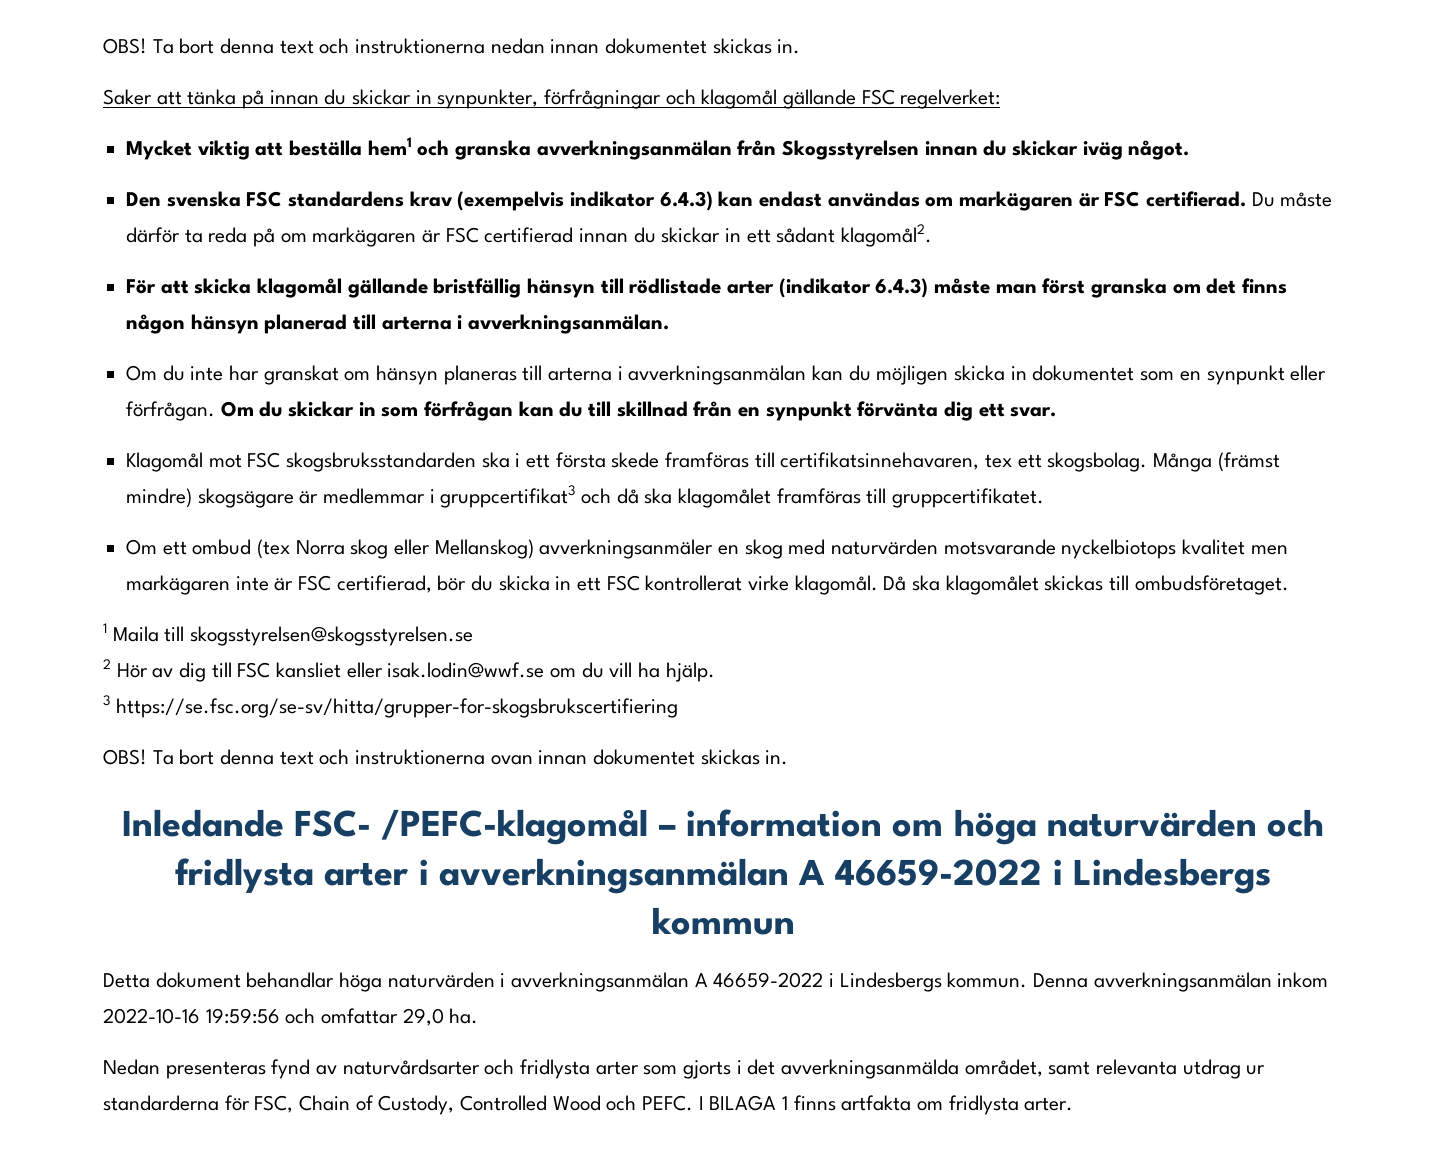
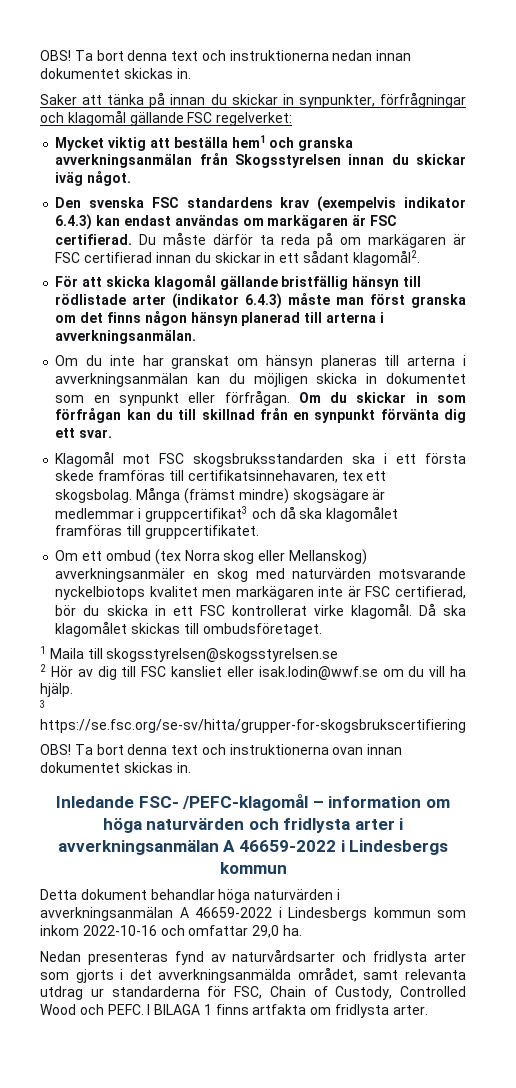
[947,972,1272,992] kommun. Denna avverkningsanmälan -> [373,907,466,918] kommun som
[205,1008,280,1024] 19:59:56 -> (157, 930) none

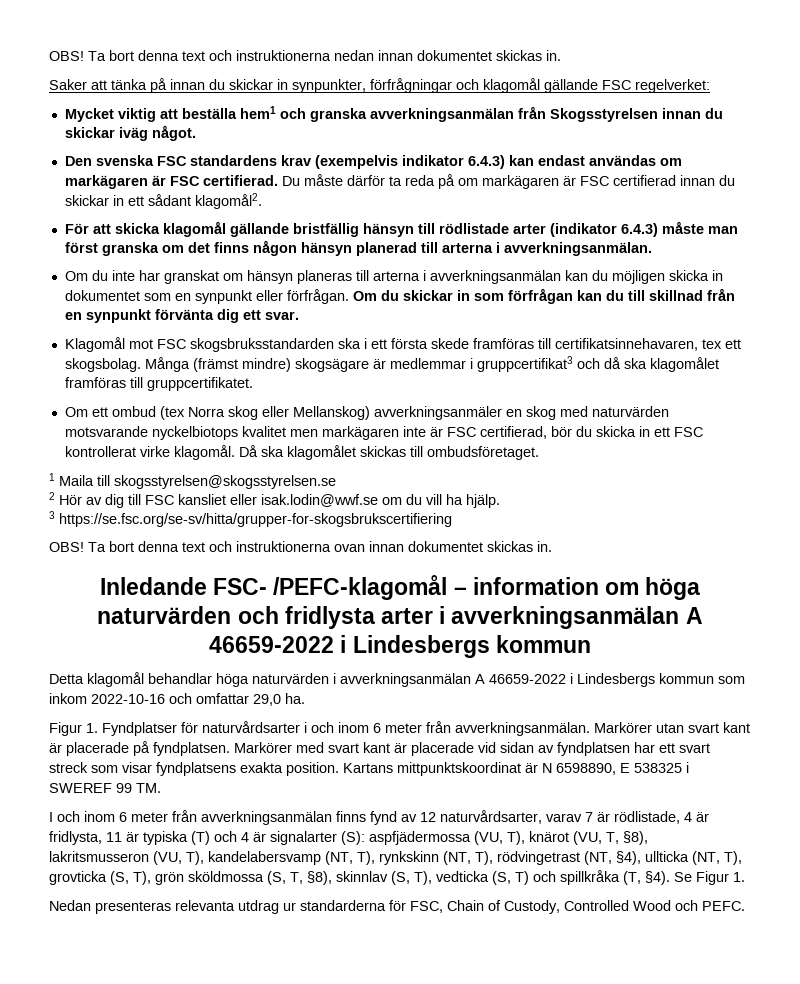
[80,889,147,900] dokument -> [87,672,144,687] klagomål
[40,949,466,965] [40,967,399,983] Nedan presenteras fynd av naturvårdsarter och fridlysta arter som gjorts i det avverkningsanmälda området, samt -> [49,721,750,736] [49,741,710,756] [49,762,689,776] [49,783,161,793] [49,810,709,825] [49,831,648,845] [49,851,742,865] [49,870,745,885] [49,900,171,914] Figur 1. Fyndplatser för naturvårdsarter i och inom 6 meter från avverkningsanmälan. Markörer utan svart kant är placerade på fyndplatsen. Markörer med svart kant är placerade vid sidan av fyndplatsen har ett svart streck som visar fyndplatsens exakta position. Kartans mittpunktskoordinat är N 6598890, E 538325 i SWEREF 99 TM. // I och inom 6 meter från avverkningsanmälan finns fynd av 12 naturvårdsarter, varav 7 är rödlistade, 4 är fridlysta, 11 är typiska (T) och 4 är signalarter (S): aspfjädermossa (VU, T), knärot (VU, T, §8), lakritsmusseron (VU, T), kandelabersvamp (NT, T), rynkskinn (NT, T), rödvingetrast (NT, §4), ullticka (NT, T), grovticka (S, T), grön sköldmossa (S, T, §8), skinnlav (S, T), vedticka (S, T) och spillkråka (T, §4). Se Figur 1. // Nedan presenteras
[147,1004,428,1018] I BILAGA 1 finns artfakta om fridlysta arter. -> (745, 906) none

